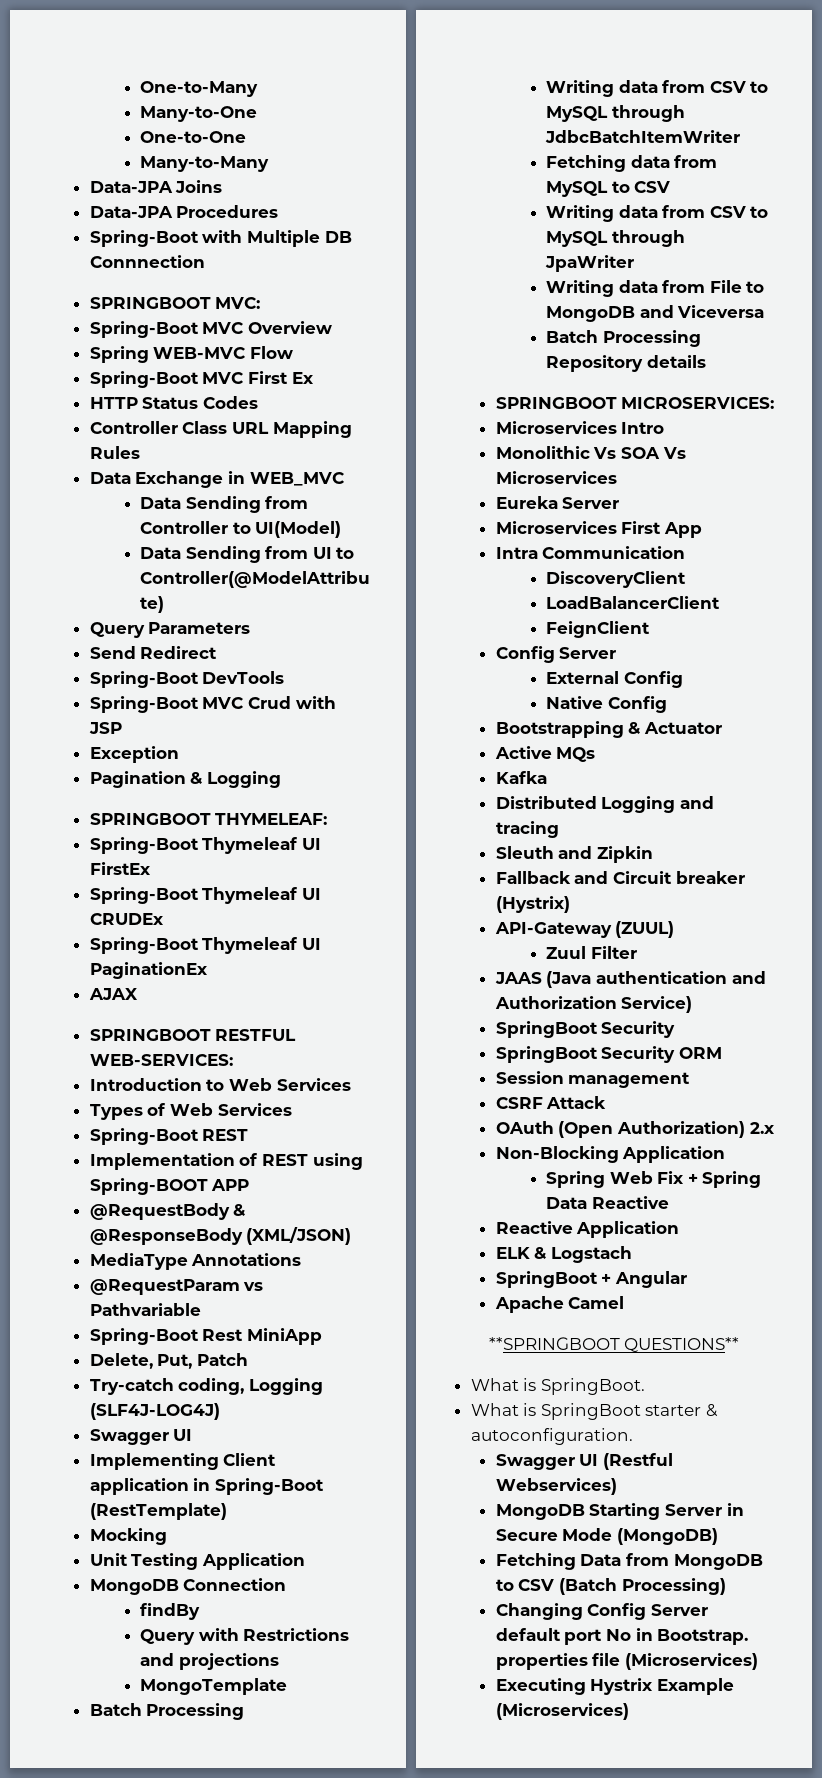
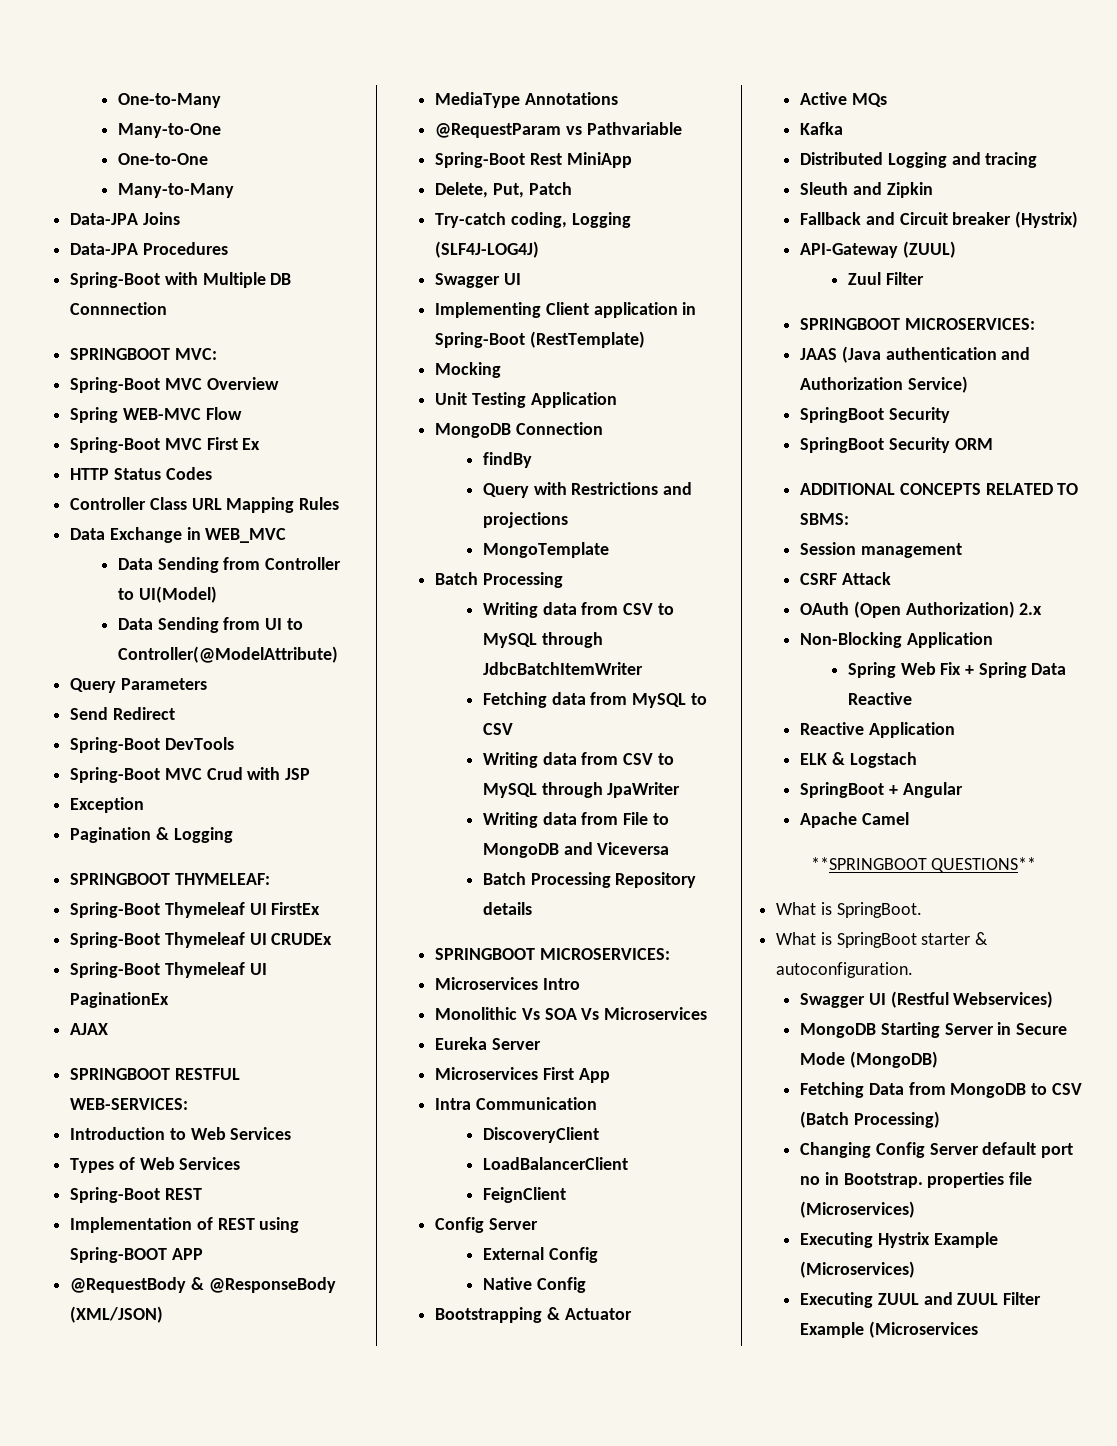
(637, 952) none -> [800,318,1035,330] // SPRINGBOOT MICROSERVICES:
(722, 1053) none -> [800,483,1079,495] [800,513,850,525] // ADDITIONAL CONCEPTS RELATED TO SBMS:
[605,1629,631,1641] No -> [800,1176,821,1185] no
(629, 1711) none -> [800,1292,1041,1308] [800,1321,978,1338] // Executing ZUUL and ZUUL Filter Example (Microservices

